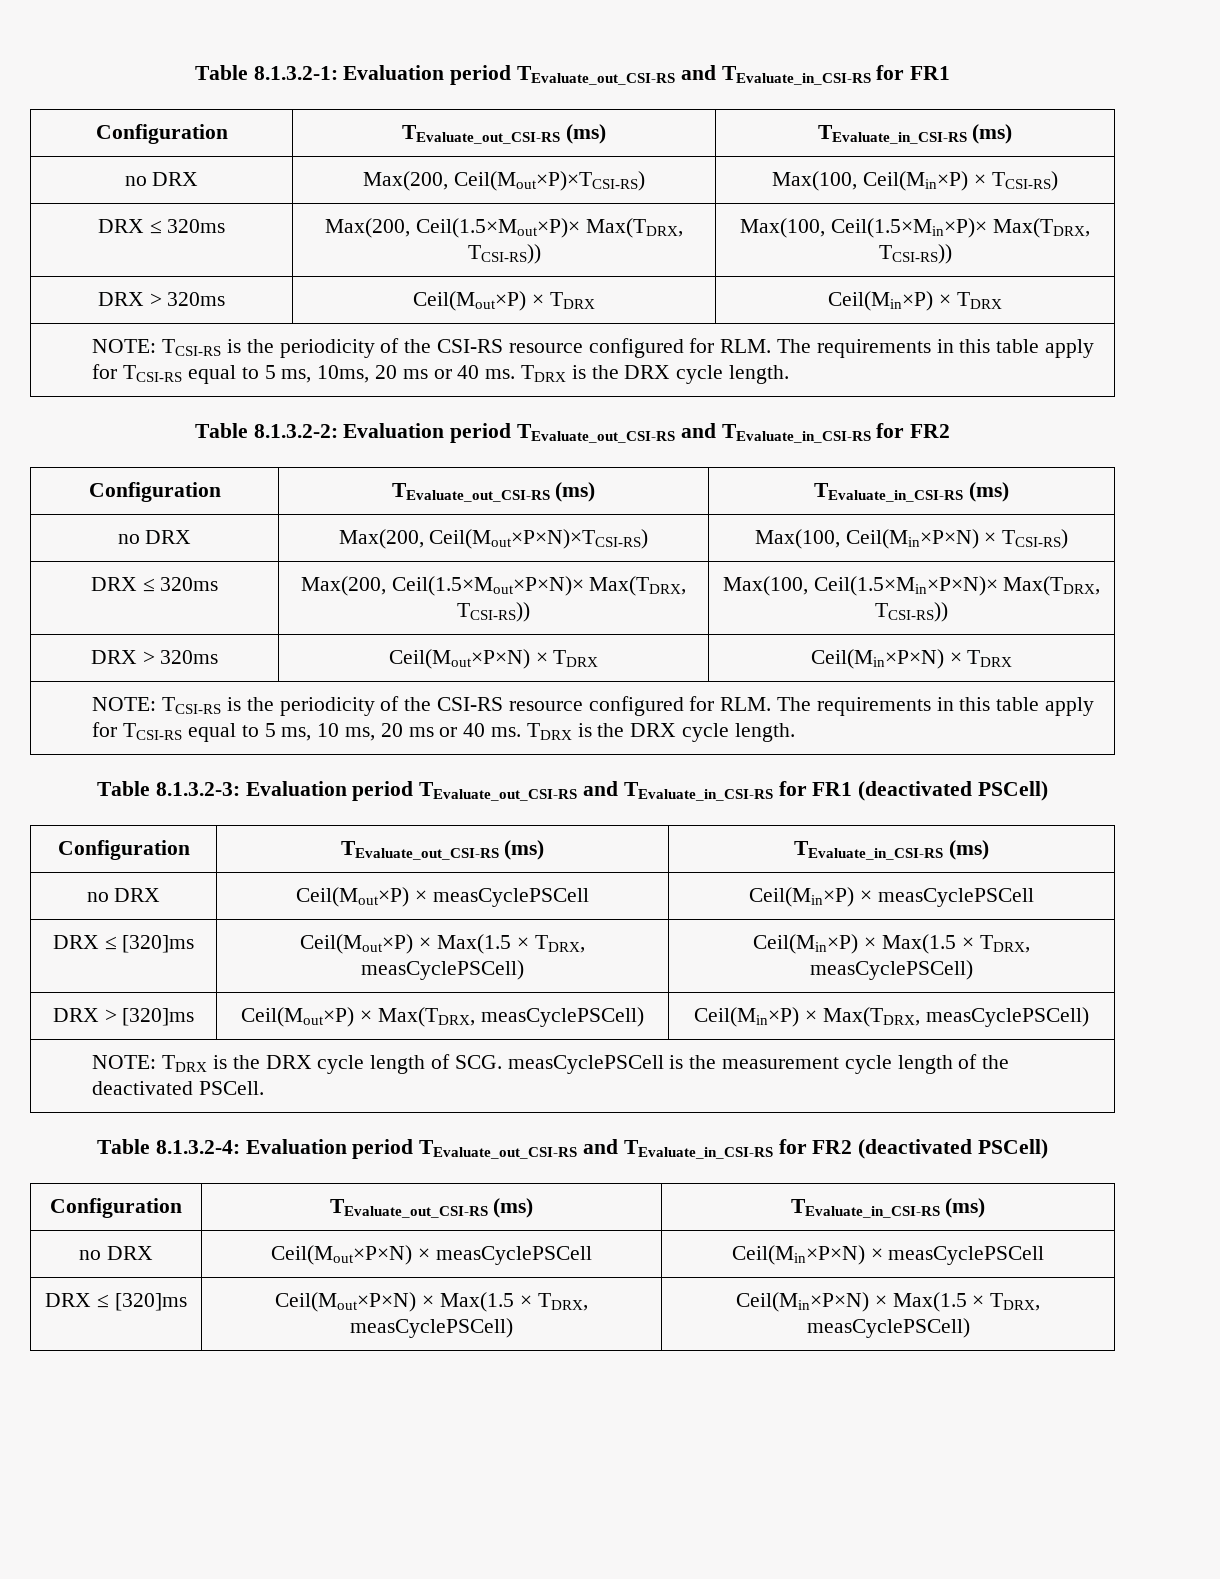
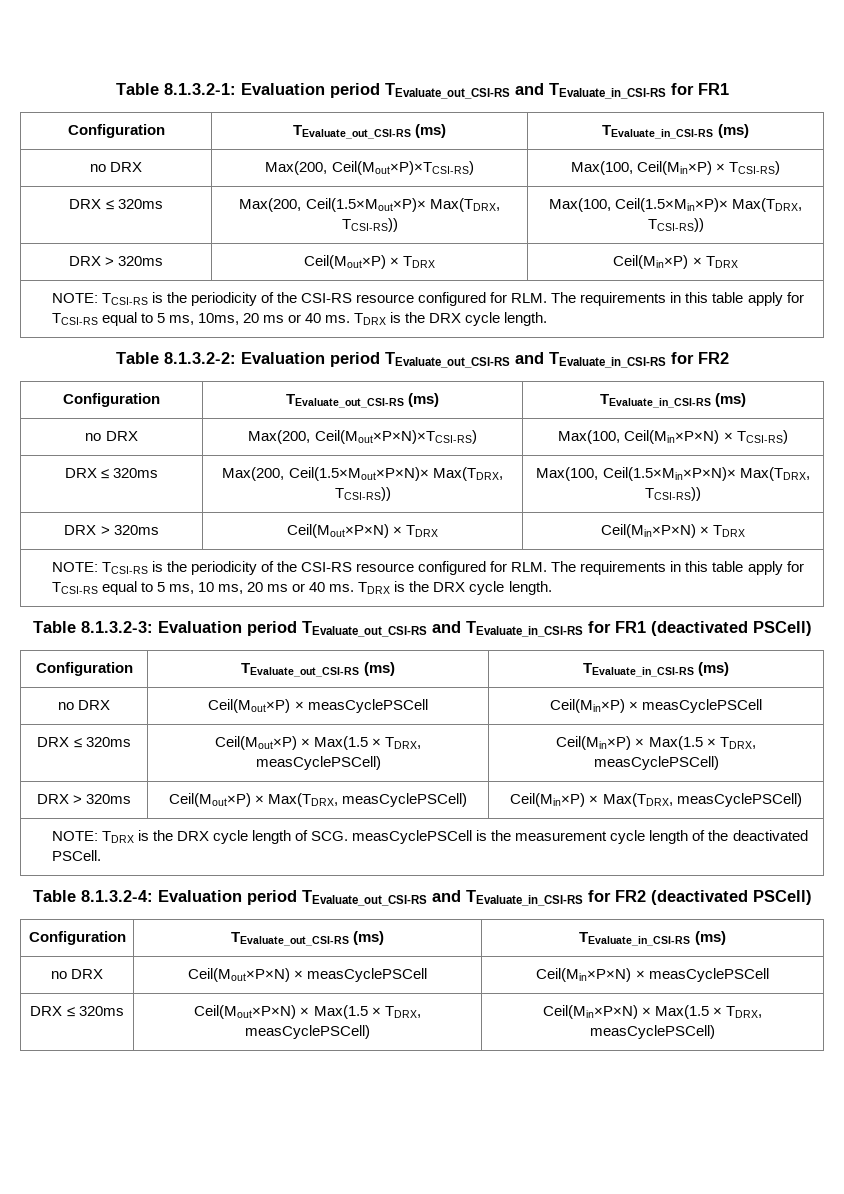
[122,935,195,953] [320]ms -> [85,737,131,747] 320ms
[122,1008,195,1026] [320]ms -> [86,794,132,804] 320ms
[114,1293,187,1311] [320]ms -> [78,1006,124,1016] 320ms

